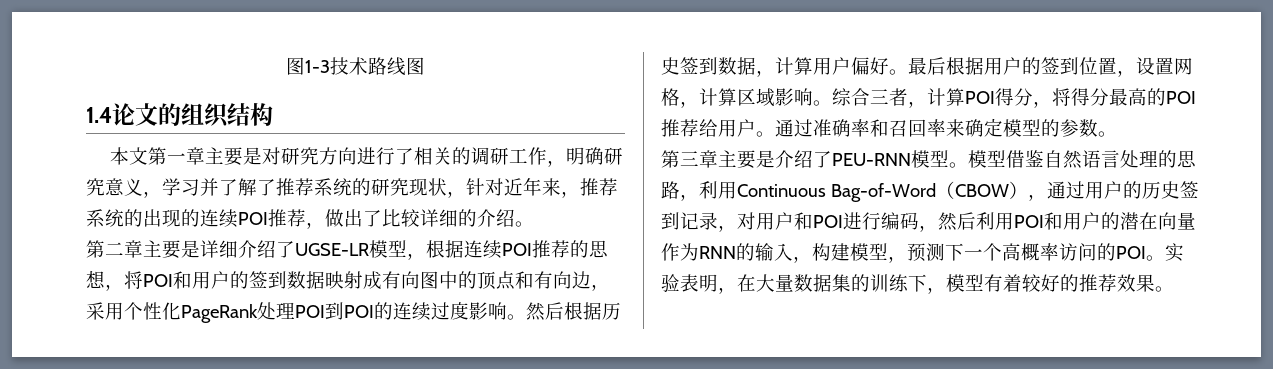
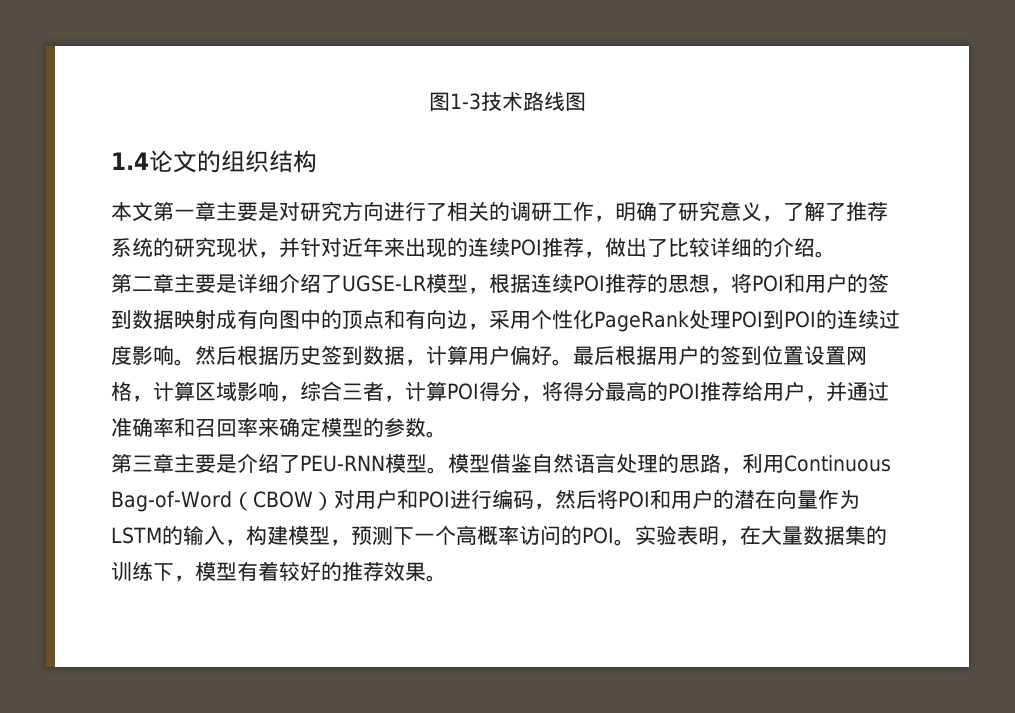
(605, 156) none -> [657,203,678,221] 了
[162,178,219,196] 学习并 -> (783, 218) none
(466, 194) none -> [279,237,300,258] 并
[561,178,618,198] [86,209,143,227] ，推荐系统的 -> (405, 247) none
[1117,70,1136,77] ， -> (804, 355) none
[813,100,832,106] 。 -> [279,395,300,402] ，
[756,131,775,137] 。 -> [805,381,847,402] ，并
[1027,181,1199,201] [661,212,737,232] ，通过用户的历史签到记录， -> (334, 501) none
[976,212,1014,230] 利用 -> [596,489,618,509] 将
[699,246,736,259] RNN -> [111,527,162,544] LSTM

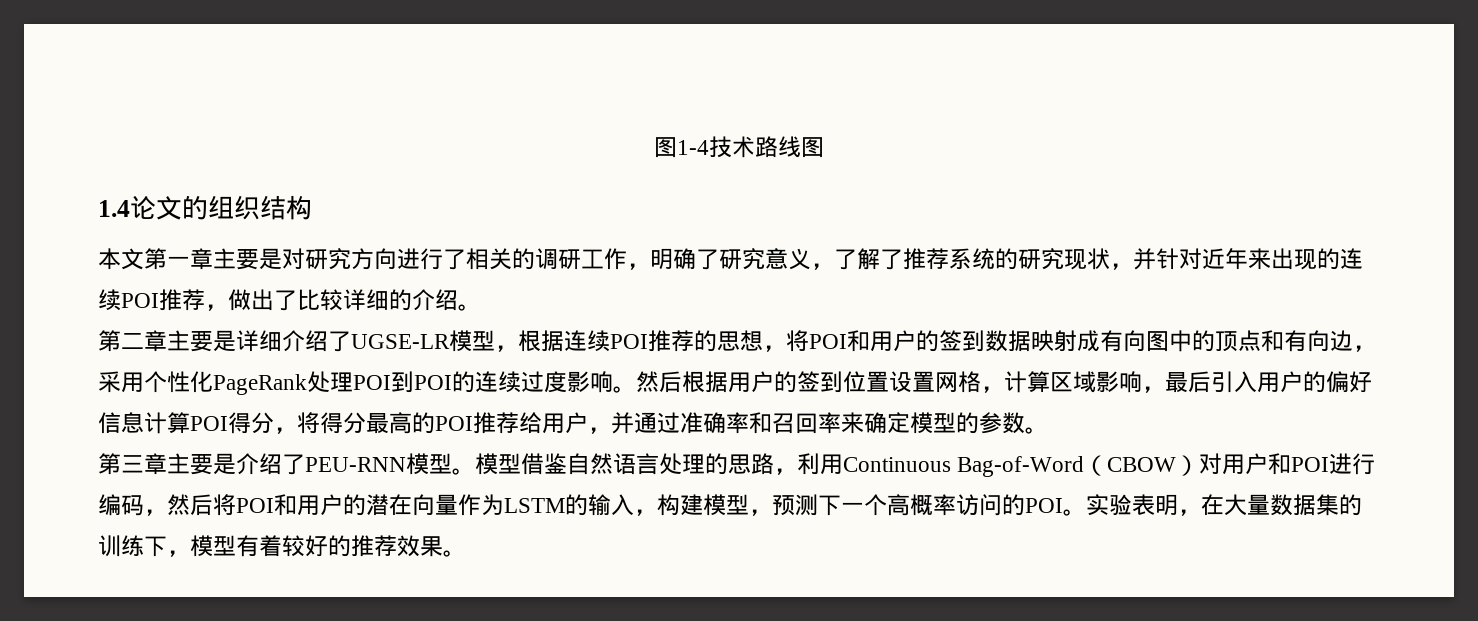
[429,92,481,111] 图1-3 -> [654,137,709,158] 图1-4
[279,345,657,366] 历史签到数据，计算用户偏好。最后根据 -> (728, 382) none
[300,381,405,402] 综合三者， -> [1165,371,1372,393] [98,412,144,434] 最后引入用户的偏好信息

